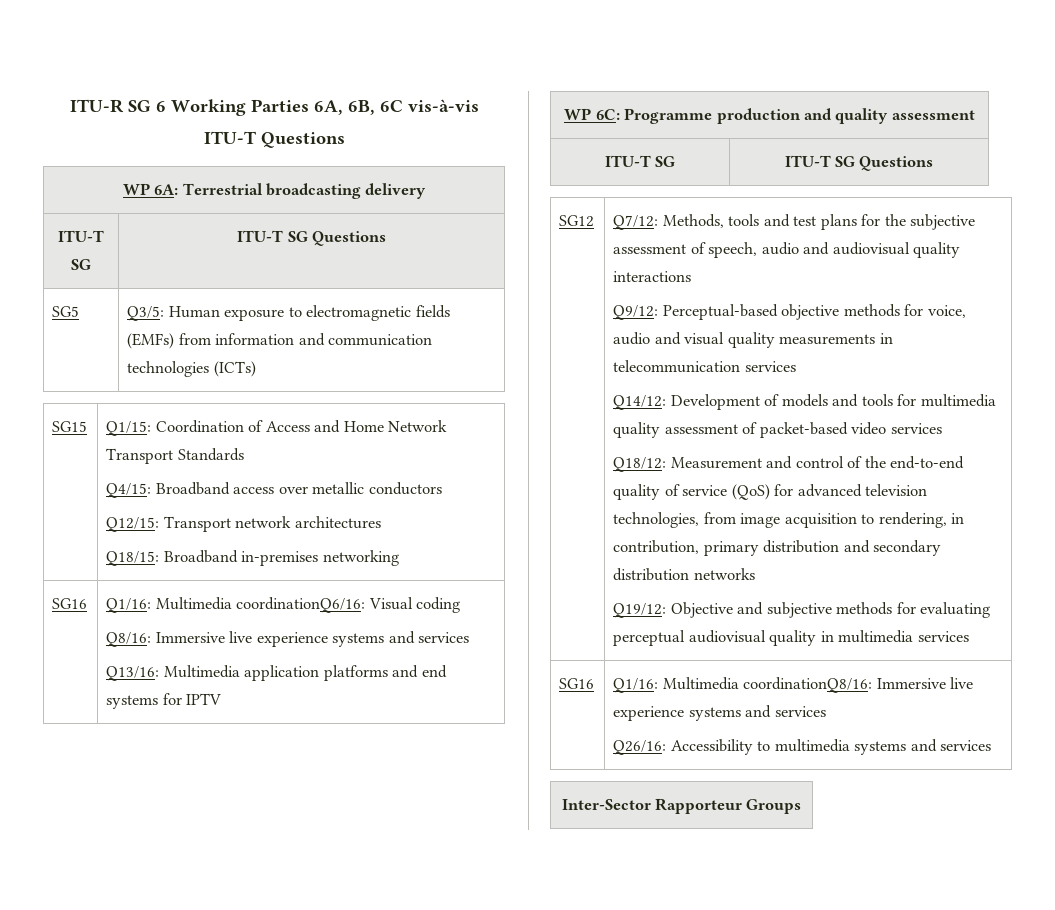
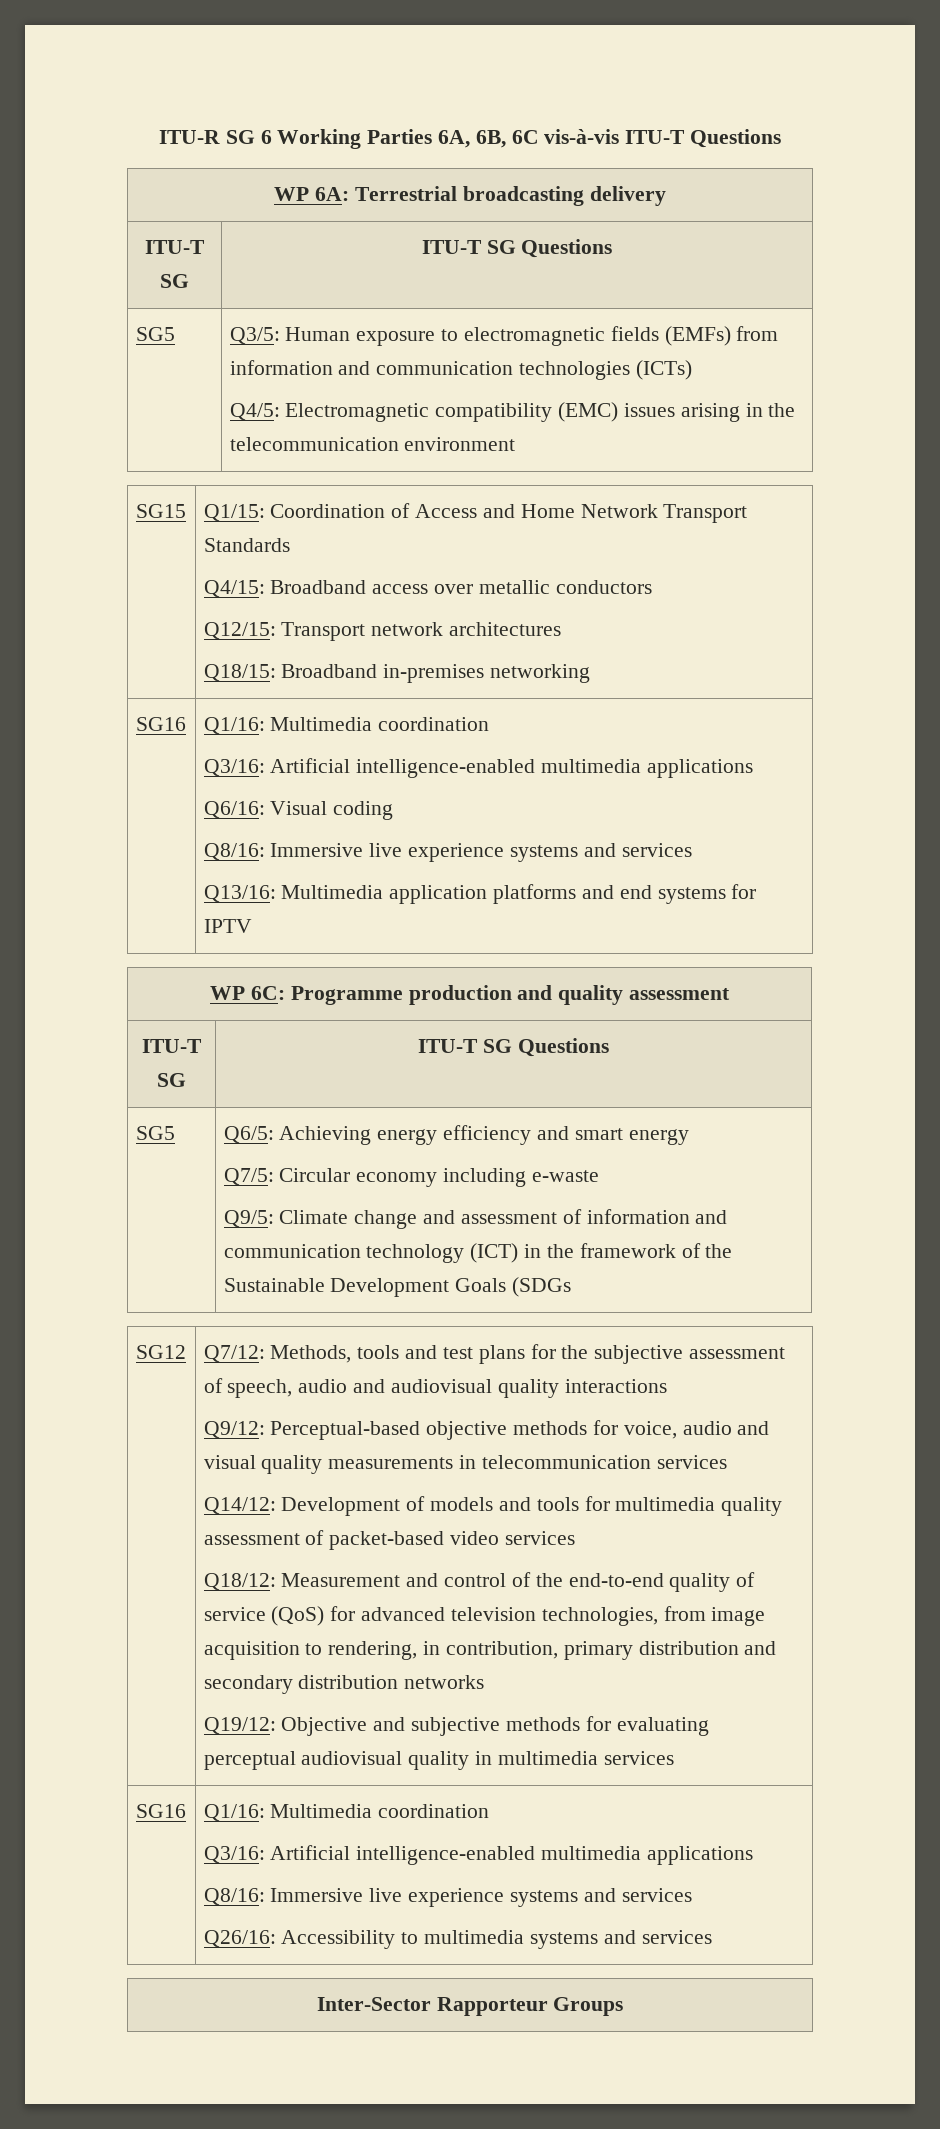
(256, 369) none -> [229,402,796,422] [229,437,516,451] // Q4/5: Electromagnetic compatibility (EMC) issues arising in the telecommunication environment
[236,597,366,613] coordinationQ6/16: -> [378,717,490,731] [203,758,753,778] [203,801,265,818] coordination // Q3/16: Artificial intelligence-enabled multimedia applications // Q6/16:
(934, 163) none -> [135,1126,175,1140] [223,1125,689,1145] [223,1168,599,1187] [223,1209,728,1229] [223,1243,733,1263] [223,1277,572,1297] // SG5 | Q6/5: Achieving energy efficiency and smart energy // Q7/5: Circular economy including e-waste // Q9/5: Climate change and assessment of information and communication technology (ICT) in the framework of the Sustainable Development Goals (SDGs
[743,677,873,693] coordinationQ8/16: -> [378,1804,490,1818] [203,1845,753,1865] [203,1888,265,1905] coordination // Q3/16: Artificial intelligence-enabled multimedia applications // Q8/16:

